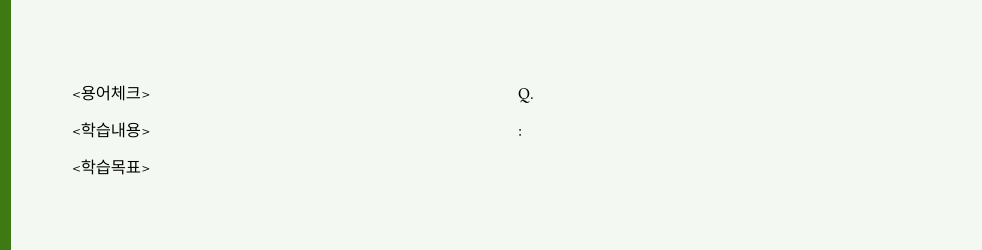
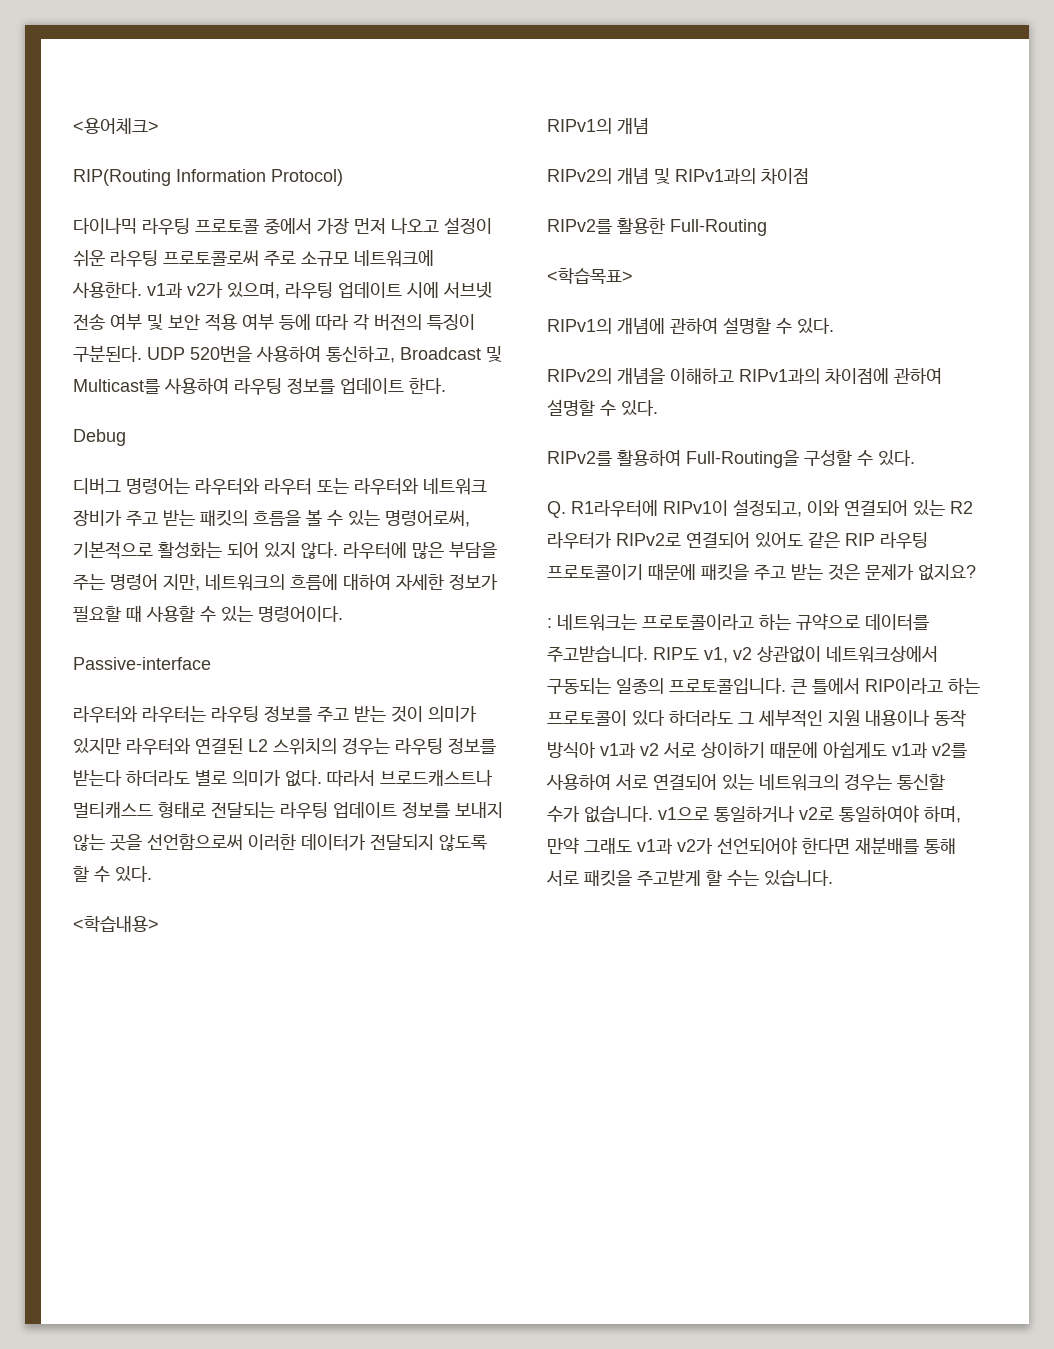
[72,122,150,138] [72,159,150,175] [518,88,534,103] [518,129,522,136] <학습내용> // <학습목표> // Q. // : -> [73,169,343,186] [73,217,492,235] [73,250,434,267] [72,282,492,299] [73,314,475,331] [73,345,502,363] [73,378,446,395] [73,429,126,446] [73,478,487,495] [73,510,470,527] [73,541,497,559] [73,574,498,591] [73,605,343,622] [73,657,211,670] [73,706,477,723] [73,738,496,755] [73,769,493,787] [73,801,503,819] [73,834,487,851] [73,866,152,882] [73,916,159,932] [547,118,649,134] [547,168,809,184] [547,218,767,236] [547,268,633,285] [547,317,834,334] [547,368,942,384] [547,399,658,416] [547,450,915,468] [547,499,973,518] [547,532,928,549] [547,563,976,581] [547,613,929,631] [547,646,938,663] [547,678,980,694] [547,709,966,727] [547,741,967,758] [546,774,945,791] [547,805,961,823] [547,837,956,855] [546,870,833,886] RIP(Routing Information Protocol) // 다이나믹 라우팅 프로토콜 중에서 가장 먼저 나오고 설정이 쉬운 라우팅 프로토콜로써 주로 소규모 네트워크에 사용한다. v1과 v2가 있으며, 라우팅 업데이트 시에 서브넷 전송 여부 및 보안 적용 여부 등에 따라 각 버전의 특징이 구분된다. UDP 520번을 사용하여 통신하고, Broadcast 및 Multicast를 사용하여 라우팅 정보를 업데이트 한다. // Debug // 디버그 명령어는 라우터와 라우터 또는 라우터와 네트워크 장비가 주고 받는 패킷의 흐름을 볼 수 있는 명령어로써, 기본적으로 활성화는 되어 있지 않다. 라우터에 많은 부담을 주는 명령어 지만, 네트워크의 흐름에 대하여 자세한 정보가 필요할 때 사용할 수 있는 명령어이다. // Passive-interface // 라우터와 라우터는 라우팅 정보를 주고 받는 것이 의미가 있지만 라우터와 연결된 L2 스위치의 경우는 라우팅 정보를 받는다 하더라도 별로 의미가 없다. 따라서 브로드캐스트나 멀티캐스드 형태로 전달되는 라우팅 업데이트 정보를 보내지 않는 곳을 선언함으로써 이러한 데이터가 전달되지 않도록 할 수 있다. // <학습내용> // RIPv1의 개념 // RIPv2의 개념 및 RIPv1과의 차이점 // RIPv2를 활용한 Full-Routing // <학습목표> // RIPv1의 개념에 관하여 설명할 수 있다. // RIPv2의 개념을 이해하고 RIPv1과의 차이점에 관하여 설명할 수 있다. // RIPv2를 활용하여 Full-Routing을 구성할 수 있다. // Q. R1라우터에 RIPv1이 설정되고, 이와 연결되어 있는 R2 라우터가 RIPv2로 연결되어 있어도 같은 RIP 라우팅 프로토콜이기 때문에 패킷을 주고 받는 것은 문제가 없지요? // : 네트워크는 프로토콜이라고 하는 규약으로 데이터를 주고받습니다. RIP도 v1, v2 상관없이 네트워크상에서 구동되는 일종의 프로토콜입니다. 큰 틀에서 RIP이라고 하는 프로토콜이 있다 하더라도 그 세부적인 지원 내용이나 동작 방식아 v1과 v2 서로 상이하기 때문에 아쉽게도 v1과 v2를 사용하여 서로 연결되어 있는 네트워크의 경우는 통신할 수가 없습니다. v1으로 통일하거나 v2로 통일하여야 하며, 만약 그래도 v1과 v2가 선언되어야 한다면 재분배를 통해 서로 패킷을 주고받게 할 수는 있습니다.

